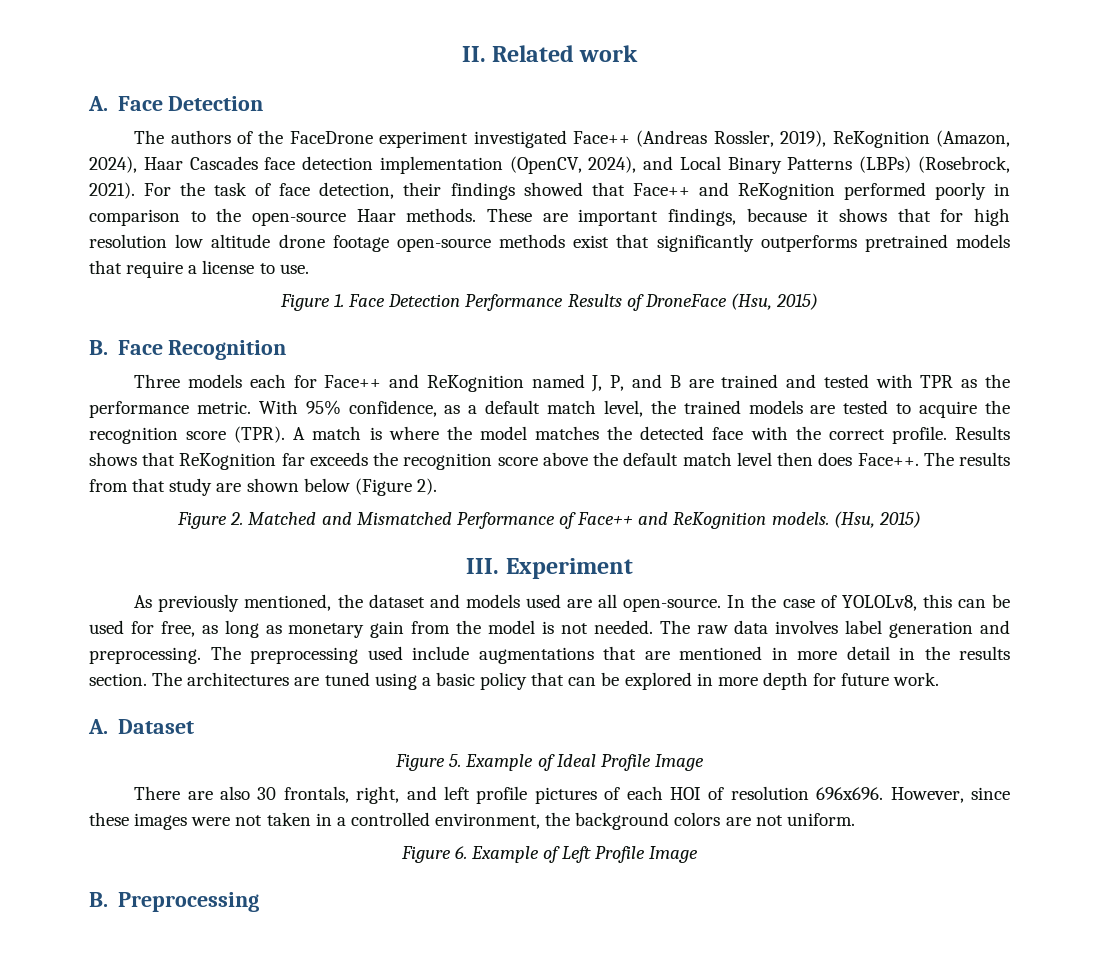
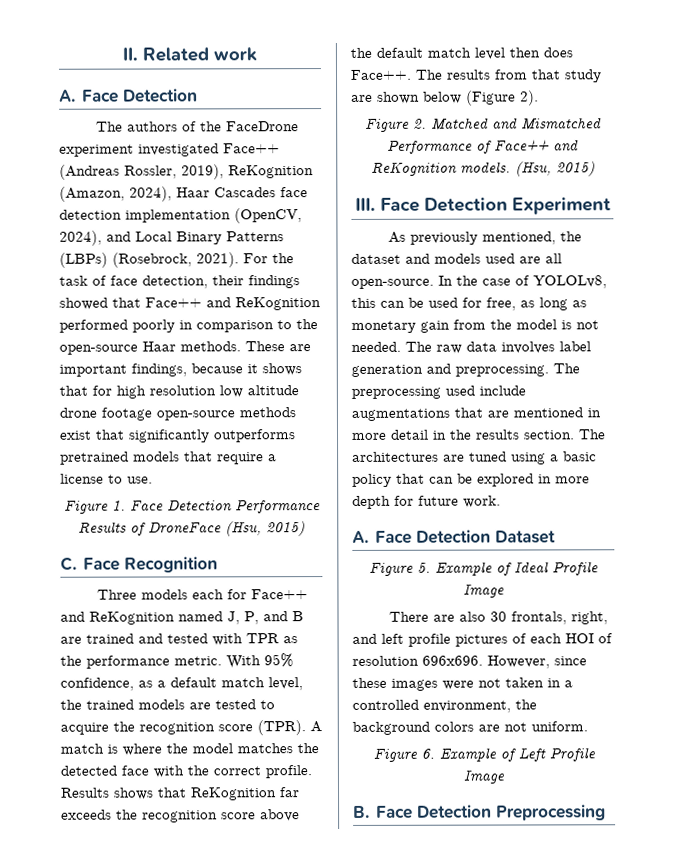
[89,340,108,355] B. -> [60,556,77,571] C.
(500, 566) none -> [379,197,508,212] Face Detection
(108, 726) none -> [375,529,492,544] Face Detection
(108, 899) none -> [376,804,493,819] Face Detection

